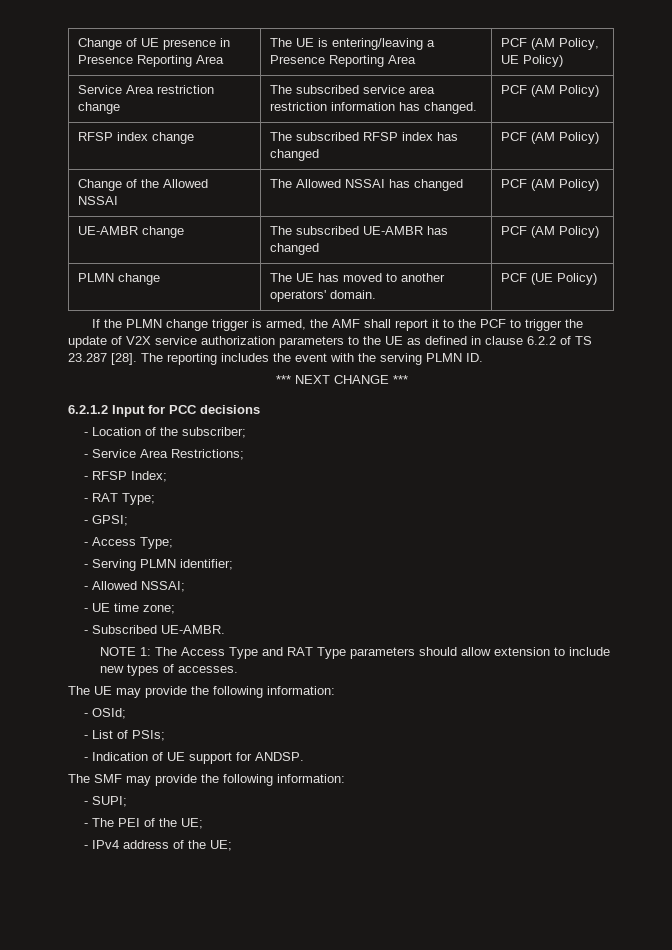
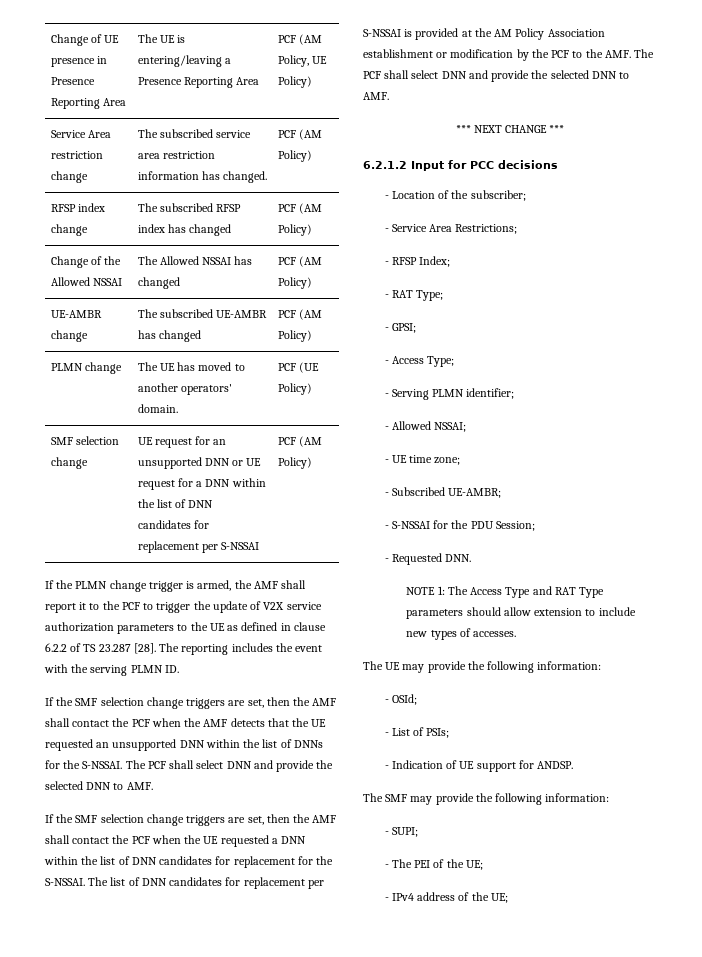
(597, 279) none -> [50,436,119,445] [50,457,88,469] [137,436,227,448] [137,457,262,469] [137,478,266,490] [137,499,214,508] [137,520,209,529] [137,541,260,553] [277,436,322,447] [277,457,312,469] // SMF selection change | UE request for an unsupported DNN or UE request for a DNN within the list of DNN candidates for replacement per S-NSSAI | PCF (AM Policy)
(483, 357) none -> [45,697,337,709] [45,718,327,727] [45,739,323,751] [45,760,334,772] [45,781,153,790] [45,814,337,826] [45,835,307,847] [44,856,334,868] [45,877,324,889] [363,28,605,40] [363,49,655,61] [363,70,630,82] [363,92,389,100] // If the SMF selection change triggers are set, then the AMF shall contact the PCF when the AMF detects that the UE requested an unsupported DNN within the list of DNNs for the S-NSSAI. The PCF shall select DNN and provide the selected DNN to AMF. // If the SMF selection change triggers are set, then the AMF shall contact the PCF when the UE requested a DNN within the list of DNN candidates for replacement for the S-NSSAI. The list of DNN candidates for replacement per S-NSSAI is provided at the AM Policy Association establishment or modification by the PCF to the AMF. The PCF shall select DNN and provide the selected DNN to AMF.
[160,625,225,634] UE-AMBR. -> [448,488,502,498] [384,520,535,531] [384,553,472,565] UE-AMBR; // - S-NSSAI for the PDU Session; // - Requested DNN.

